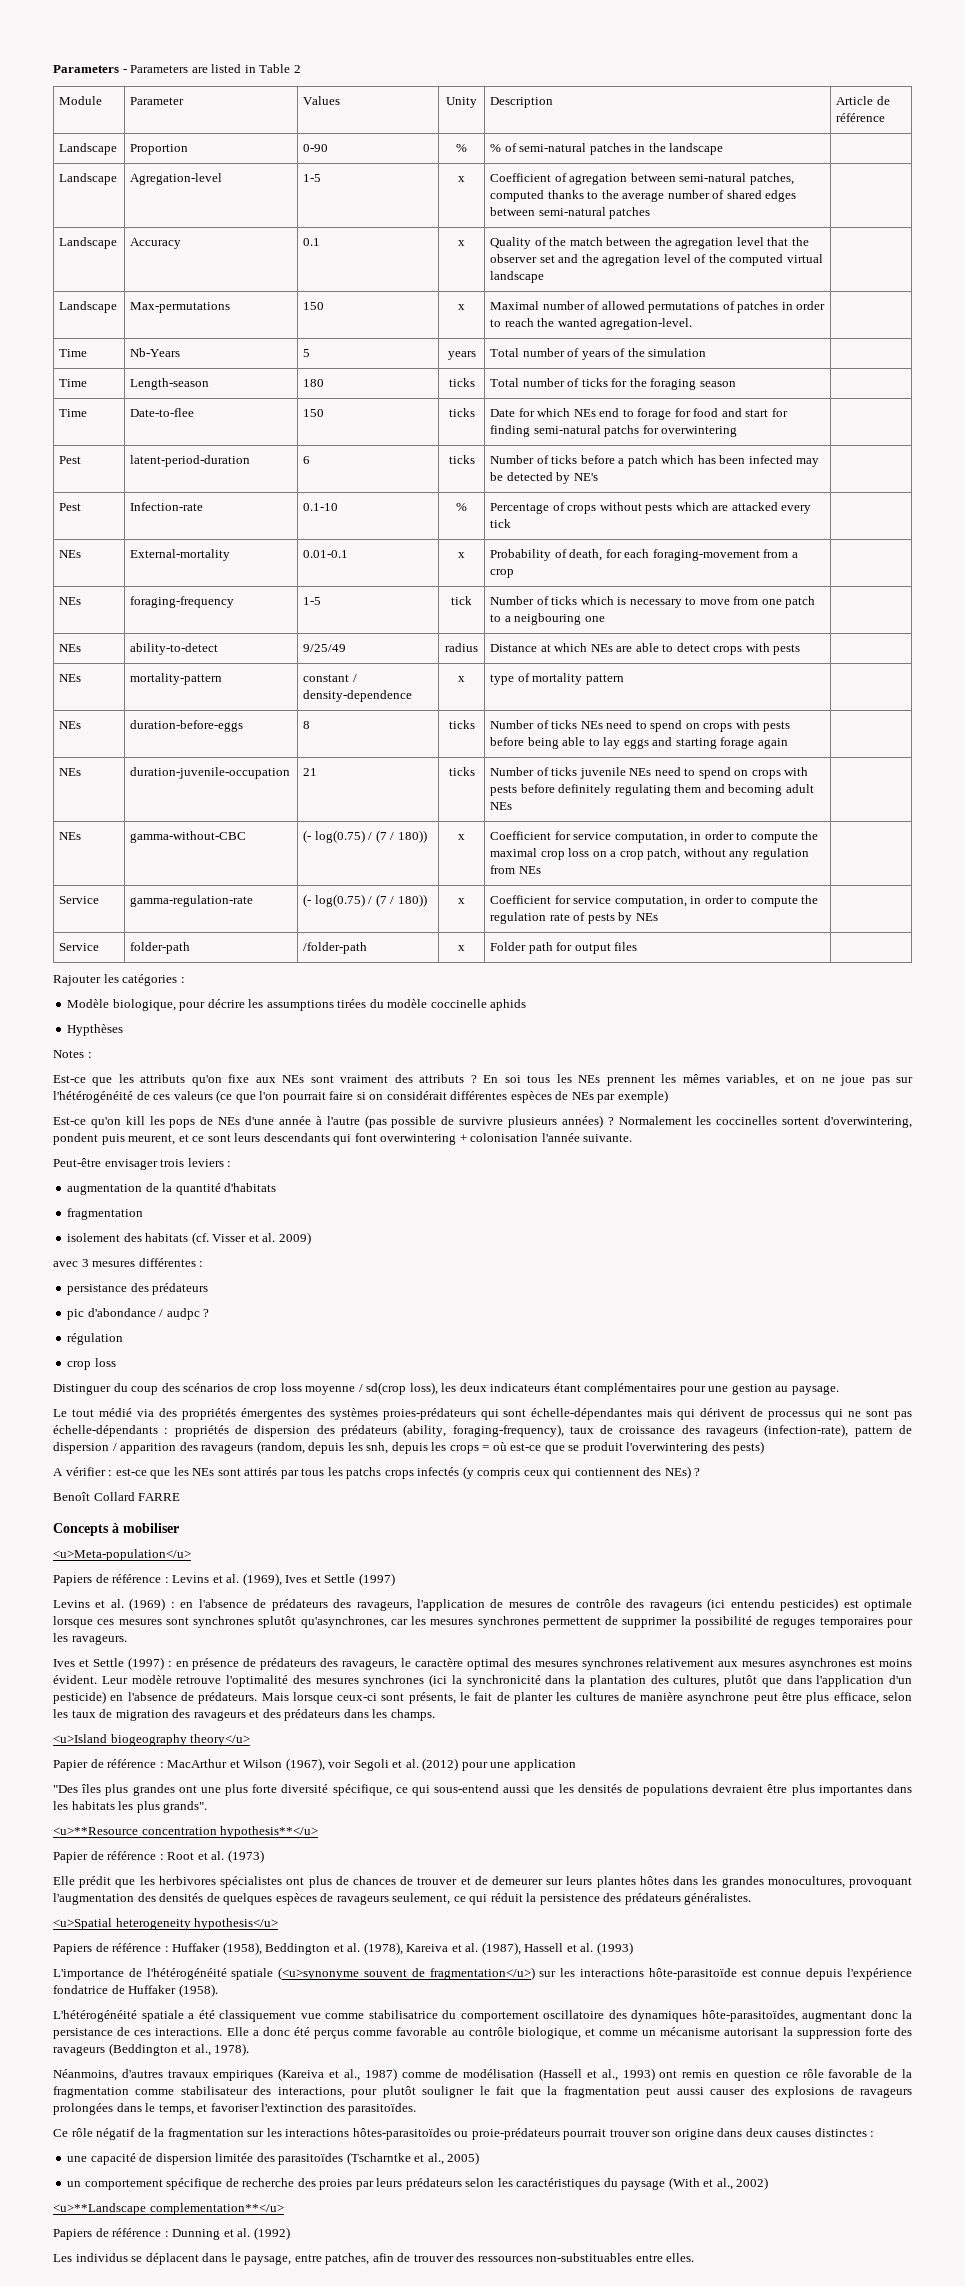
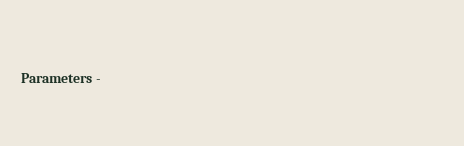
[130,64,301,73] [59,96,103,105] [130,97,185,105] [303,96,341,105] [446,97,477,108] [490,97,554,108] [836,96,890,105] [836,113,886,122] [59,143,118,155] [130,144,189,155] [303,144,329,152] [456,144,467,152] [490,143,724,155] [59,173,118,185] [130,173,223,185] [303,174,322,182] [458,176,465,182] [490,173,794,185] [490,190,797,202] [490,207,651,219] [59,237,118,249] [130,238,182,249] [303,238,321,246] [458,240,465,246] [490,237,809,249] [490,254,823,266] [490,271,545,283] [59,301,118,313] [130,302,231,313] [303,302,325,310] [458,304,465,310] [490,301,826,313] [490,318,693,330] [59,349,88,357] [130,348,181,357] [303,349,311,357] [447,351,476,360] [490,348,707,360] [59,379,88,387] [130,378,210,390] [303,379,325,387] [448,378,475,387] [490,378,736,390] [59,409,88,417] [130,408,195,417] [303,409,325,417] [448,408,475,417] [490,408,788,420] [490,425,738,437] [59,456,82,464] [130,455,251,467] [303,456,311,464] [448,455,475,464] [490,455,820,467] [490,472,598,484] [59,503,82,511] [130,502,204,511] [303,503,339,511] [456,503,467,511] [490,502,812,514] [490,519,512,528] [59,550,82,558] [130,549,231,561] [303,550,349,558] [458,552,465,558] [490,549,798,561] [490,569,515,578] [59,597,82,605] [130,596,235,608] [303,597,322,605] [451,596,472,605] [490,596,816,608] [490,613,605,625] [59,644,82,652] [130,643,219,655] [303,644,347,652] [445,643,478,652] [490,643,801,655] [59,674,82,682] [130,673,223,685] [303,674,357,682] [303,690,413,702] [458,676,465,682] [490,673,624,685] [59,721,82,729] [130,720,244,732] [303,721,311,729] [448,720,475,729] [490,720,791,732] [490,737,788,749] [59,768,82,776] [130,767,291,779] [303,768,318,776] [448,767,475,776] [490,767,809,779] [490,784,814,796] [490,802,513,810] [59,832,82,840] [130,831,247,843] [303,830,427,843] [458,834,465,840] [490,831,819,843] [490,848,809,860] [490,865,541,874] [59,896,100,904] [130,895,254,907] [303,894,427,907] [458,898,465,904] [490,895,819,907] [490,912,658,924] [59,943,100,951] [130,942,191,954] [303,942,368,954] [458,945,465,951] [490,942,638,954] [53,974,185,986] [67,999,527,1011] [67,1024,124,1036] [53,1050,92,1058] [53,1074,914,1086] [53,1090,668,1103] [53,1115,913,1128] [53,1133,633,1145] [53,1158,232,1170] [67,1183,277,1195] [67,1208,144,1220] [67,1232,311,1245] [53,1258,204,1267] [67,1283,209,1295] [67,1308,210,1320] [67,1333,124,1345] [67,1358,116,1370] [53,1382,839,1395] [53,1408,913,1420] [53,1424,912,1437] [53,1441,765,1454] [53,1466,701,1479] [53,1492,181,1501] [53,1523,179,1536] [53,1549,191,1561] [53,1573,395,1586] [53,1598,913,1611] [53,1616,914,1628] [53,1633,127,1645] [53,1657,912,1670] [53,1674,912,1687] [53,1691,913,1704] [53,1709,435,1721] [53,1734,251,1746] [53,1758,576,1771] [53,1784,912,1796] [53,1801,208,1813] [53,1826,319,1838] [53,1850,264,1863] [53,1876,913,1888] [53,1893,752,1905] [53,1918,279,1930] [53,1942,633,1955] [53,1967,912,1980] [53,1984,218,1997] [53,2010,912,2022] [53,2027,912,2039] [53,2043,250,2056] [53,2068,913,2081] [53,2086,913,2098] [53,2103,417,2115] [53,2128,875,2140] [67,2152,480,2165] [67,2177,769,2190] [53,2203,284,2215] [53,2227,290,2240] [53,2253,695,2265] Parameters are listed in Table 2 // Module | Parameter | Values | Unity | Description | Article de référence // Landscape | Proportion | 0-90 | % | % of semi-natural patches in the landscape | // Landscape | Agregation-level | 1-5 | x | Coefficient of agregation between semi-natural patches, computed thanks to the average number of shared edges between semi-natural patches | // Landscape | Accuracy | 0.1 | x | Quality of the match between the agregation level that the observer set and the agregation level of the computed virtual landscape | // Landscape | Max-permutations | 150 | x | Maximal number of allowed permutations of patches in order to reach the wanted agregation-level. | // Time | Nb-Years | 5 | years | Total number of years of the simulation | // Time | Length-season | 180 | ticks | Total number of ticks for the foraging season | // Time | Date-to-flee | 150 | ticks | Date for which NEs end to forage for food and start for finding semi-natural patchs for overwintering | // Pest | latent-period-duration | 6 | ticks | Number of ticks before a patch which has been infected may be detected by NE's | // Pest | Infection-rate | 0.1-10 | % | Percentage of crops without pests which are attacked every tick | // NEs | External-mortality | 0.01-0.1 | x | Probability of death, for each foraging-movement from a crop | // NEs | foraging-frequency | 1-5 | tick | Number of ticks which is necessary to move from one patch to a neigbouring one | // NEs | ability-to-detect | 9/25/49 | radius | Distance at which NEs are able to detect crops with pests | // NEs | mortality-pattern | constant / density-dependence | x | type of mortality pattern | // NEs | duration-before-eggs | 8 | ticks | Number of ticks NEs need to spend on crops with pests before being able to lay eggs and starting forage again | // NEs | duration-juvenile-occupation | 21 | ticks | Number of ticks juvenile NEs need to spend on crops with pests before definitely regulating them and becoming adult NEs | // NEs | gamma-without-CBC | (- log(0.75) / (7 / 180)) | x | Coefficient for service computation, in order to compute the maximal crop loss on a crop patch, without any regulation from NEs | // Service | gamma-regulation-rate | (- log(0.75) / (7 / 180)) | x | Coefficient for service computation, in order to compute the regulation rate of pests by NEs | // Service | folder-path | /folder-path | x | Folder path for output files | // Rajouter les catégories : // Modèle biologique, pour décrire les assumptions tirées du modèle coccinelle aphids // Hypthèses // Notes : // Est-ce que les attributs qu'on fixe aux NEs sont vraiment des attributs ? En soi tous les NEs prennent les mêmes variables, et on ne joue pas sur l'hétérogénéité de ces valeurs (ce que l'on pourrait faire si on considérait différentes espèces de NEs par exemple) // Est-ce qu'on kill les pops de NEs d'une année à l'autre (pas possible de survivre plusieurs années) ? Normalement les coccinelles sortent d'overwintering, pondent puis meurent, et ce sont leurs descendants qui font overwintering + colonisation l'année suivante. // Peut-être envisager trois leviers : // augmentation de la quantité d'habitats // fragmentation // isolement des habitats (cf. Visser et al. 2009) // avec 3 mesures différentes : // persistance des prédateurs // pic d'abondance / audpc ? // régulation // crop loss // Distinguer du coup des scénarios de crop loss moyenne / sd(crop loss), les deux indicateurs étant complémentaires pour une gestion au paysage. // Le tout médié via des propriétés émergentes des systèmes proies-prédateurs qui sont échelle-dépendantes mais qui dérivent de processus qui ne sont pas échelle-dépendants : propriétés de dispersion des prédateurs (ability, foraging-frequency), taux de croissance des ravageurs (infection-rate), pattern de dispersion / apparition des ravageurs (random, depuis les snh, depuis les crops = où est-ce que se produit l'overwintering des pests) // A vérifier : est-ce que les NEs sont attirés par tous les patchs crops infectés (y compris ceux qui contiennent des NEs) ? // Benoît Collard FARRE // Concepts à mobiliser // <u>Meta-population</u> // Papiers de référence : Levins et al. (1969), Ives et Settle (1997) // Levins et al. (1969) : en l'absence de prédateurs des ravageurs, l'application de mesures de contrôle des ravageurs (ici entendu pesticides) est optimale lorsque ces mesures sont synchrones splutôt qu'asynchrones, car les mesures synchrones permettent de supprimer la possibilité de reguges temporaires pour les ravageurs. // Ives et Settle (1997) : en présence de prédateurs des ravageurs, le caractère optimal des mesures synchrones relativement aux mesures asynchrones est moins évident. Leur modèle retrouve l'optimalité des mesures synchrones (ici la synchronicité dans la plantation des cultures, plutôt que dans l'application d'un pesticide) en l'absence de prédateurs. Mais lorsque ceux-ci sont présents, le fait de planter les cultures de manière asynchrone peut être plus efficace, selon les taux de migration des ravageurs et des prédateurs dans les champs. // <u>Island biogeography theory</u> // Papier de référence : MacArthur et Wilson (1967), voir Segoli et al. (2012) pour une application // "Des îles plus grandes ont une plus forte diversité spécifique, ce qui sous-entend aussi que les densités de populations devraient être plus importantes dans les habitats les plus grands". // <u>**Resource concentration hypothesis**</u> // Papier de référence : Root et al. (1973) // Elle prédit que les herbivores spécialistes ont plus de chances de trouver et de demeurer sur leurs plantes hôtes dans les grandes monocultures, provoquant l'augmentation des densités de quelques espèces de ravageurs seulement, ce qui réduit la persistence des prédateurs généralistes. // <u>Spatial heterogeneity hypothesis</u> // Papiers de référence : Huffaker (1958), Beddington et al. (1978), Kareiva et al. (1987), Hassell et al. (1993) // L'importance de l'hétérogénéité spatiale (<u>synonyme souvent de fragmentation</u>) sur les interactions hôte-parasitoïde est connue depuis l'expérience fondatrice de Huffaker (1958). // L'hétérogénéité spatiale a été classiquement vue comme stabilisatrice du comportement oscillatoire des dynamiques hôte-parasitoïdes, augmentant donc la persistance de ces interactions. Elle a donc été perçus comme favorable au contrôle biologique, et comme un mécanisme autorisant la suppression forte des ravageurs (Beddington et al., 1978). // Néanmoins, d'autres travaux empiriques (Kareiva et al., 1987) comme de modélisation (Hassell et al., 1993) ont remis en question ce rôle favorable de la fragmentation comme stabilisateur des interactions, pour plutôt souligner le fait que la fragmentation peut aussi causer des explosions de ravageurs prolongées dans le temps, et favoriser l'extinction des parasitoïdes. // Ce rôle négatif de la fragmentation sur les interactions hôtes-parasitoïdes ou proie-prédateurs pourrait trouver son origine dans deux causes distinctes : // une capacité de dispersion limitée des parasitoïdes (Tscharntke et al., 2005) // un comportement spécifique de recherche des proies par leurs prédateurs selon les caractéristiques du paysage (With et al., 2002) // <u>**Landscape complementation**</u> // Papiers de référence : Dunning et al. (1992) // Les individus se déplacent dans le paysage, entre patches, afin de trouver des ressources non-substituables entre elles. -> (101, 81) none

